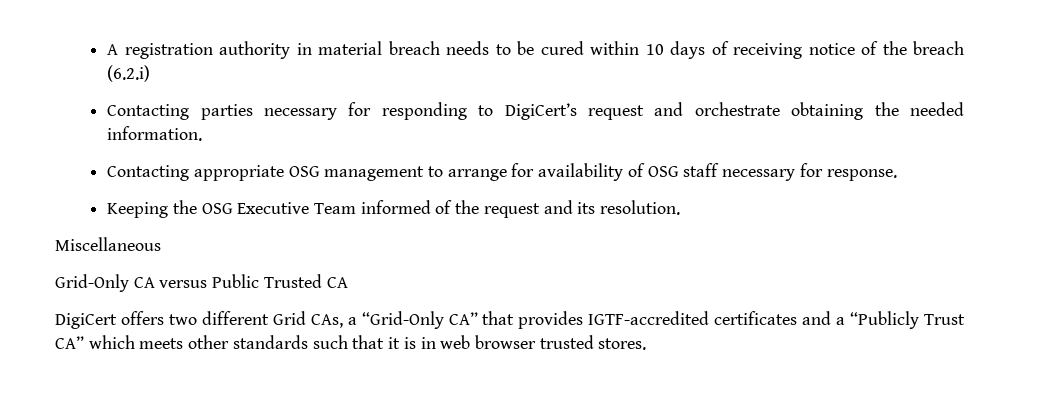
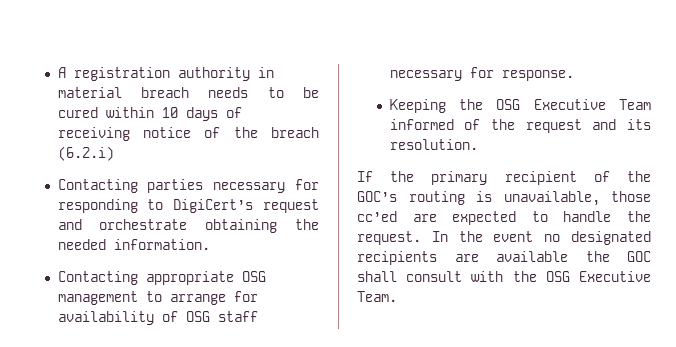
[55,237,161,251] [55,274,348,292] [55,311,965,329] [55,335,647,350] Miscellaneous // Grid-Only CA versus Public Trusted CA // DigiCert offers two different Grid CAs, a “Grid-Only CA” that provides IGTF-accredited certificates and a “Publicly Trust CA” which meets other standards such that it is in web browser trusted stores. -> [357,171,651,185] [357,191,651,206] [357,211,651,225] [357,231,651,245] [357,251,651,265] [357,271,651,282] [357,291,397,302] If the primary recipient of the GOC’s routing is unavailable, those cc’ed are expected to handle the request. In the event no designated recipients are available the GOC shall consult with the OSG Executive Team.

